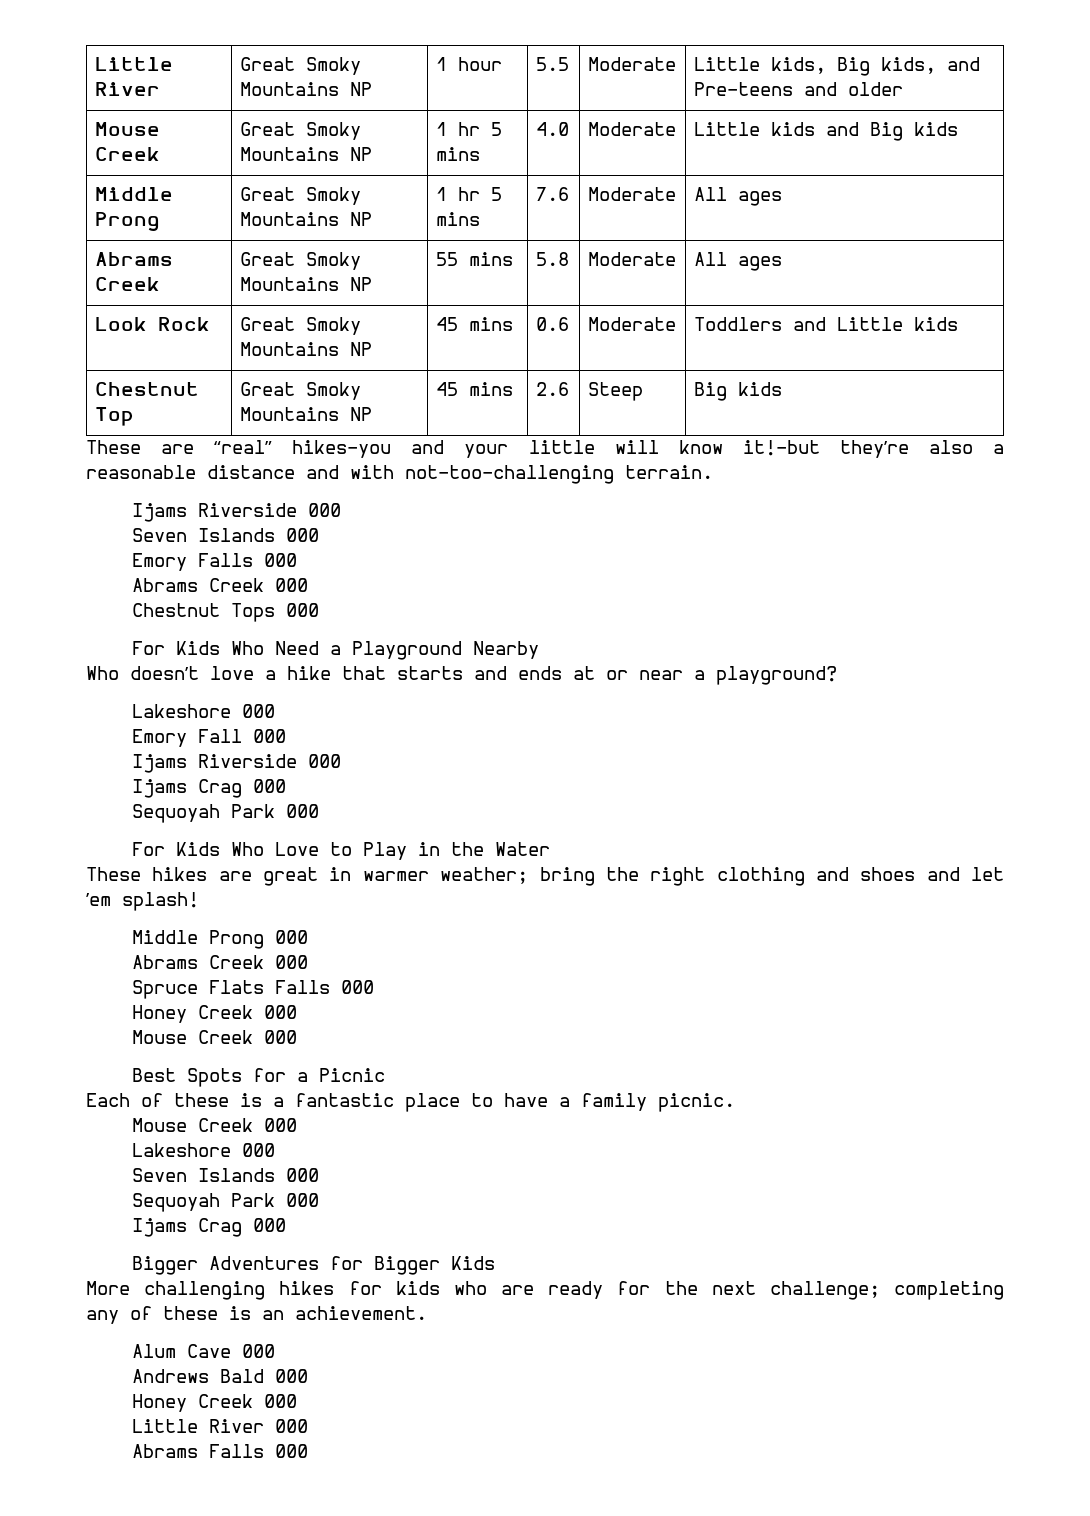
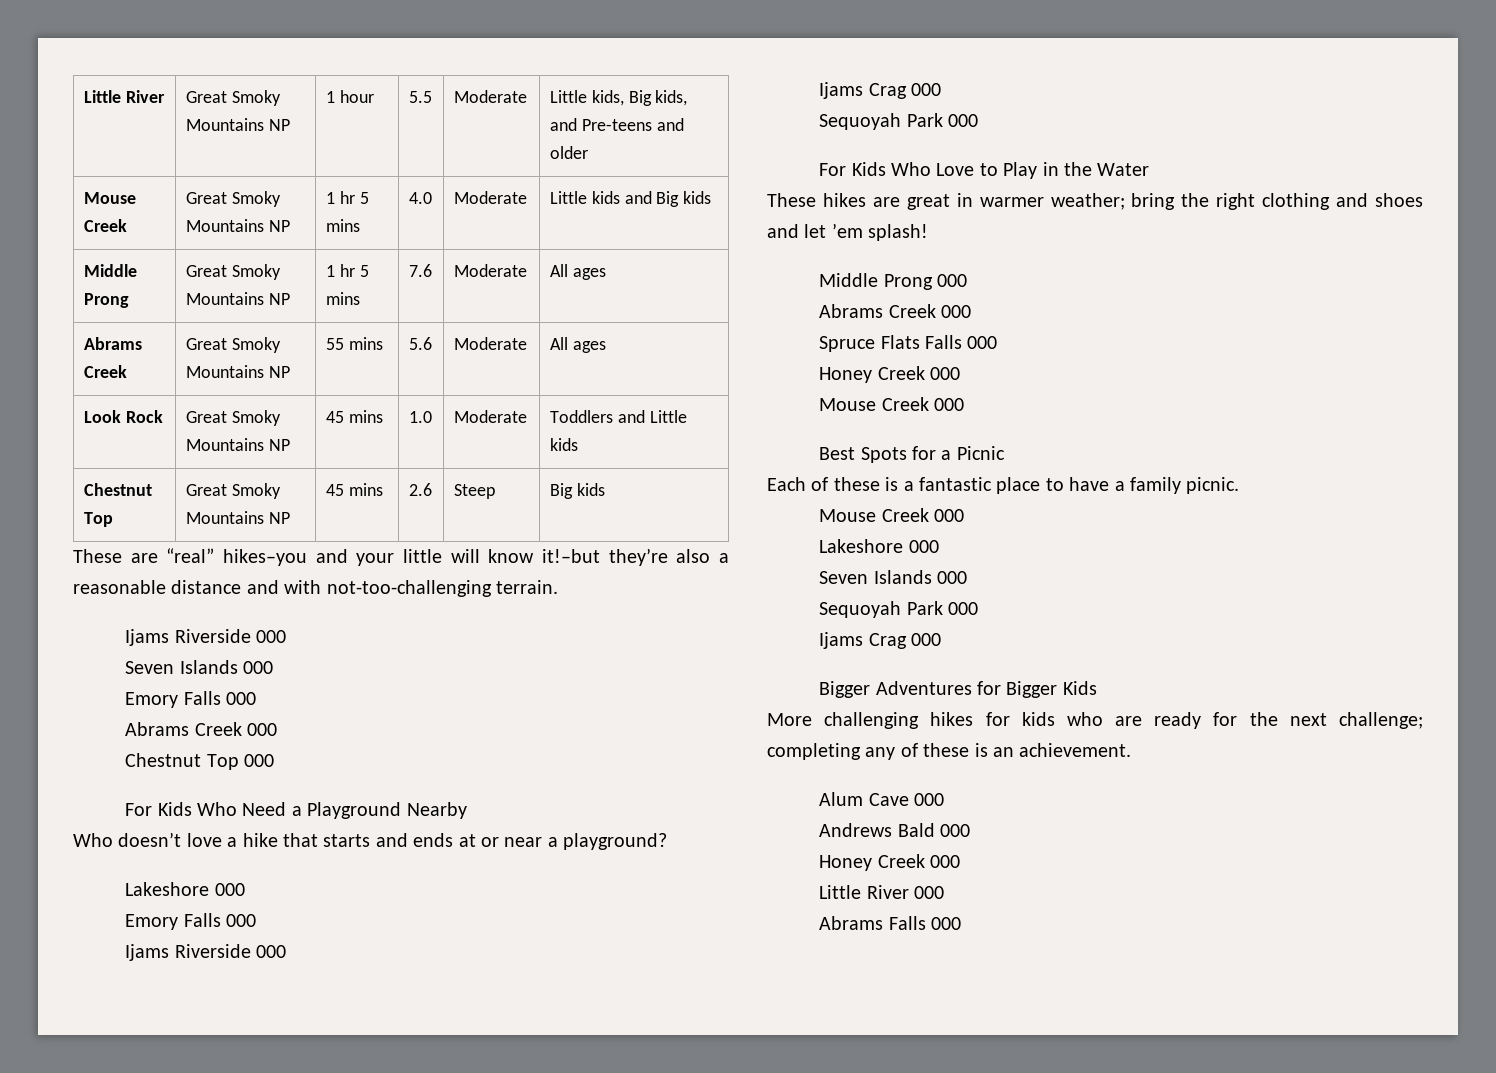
[535,252,569,266] 5.8 -> [408,337,432,350] 5.6
[535,317,569,331] 0.6 -> [408,411,432,423] 1.0
[231,603,276,622] Tops -> [206,754,239,770] Top
[198,729,243,743] Fall -> [183,913,221,927] Falls

